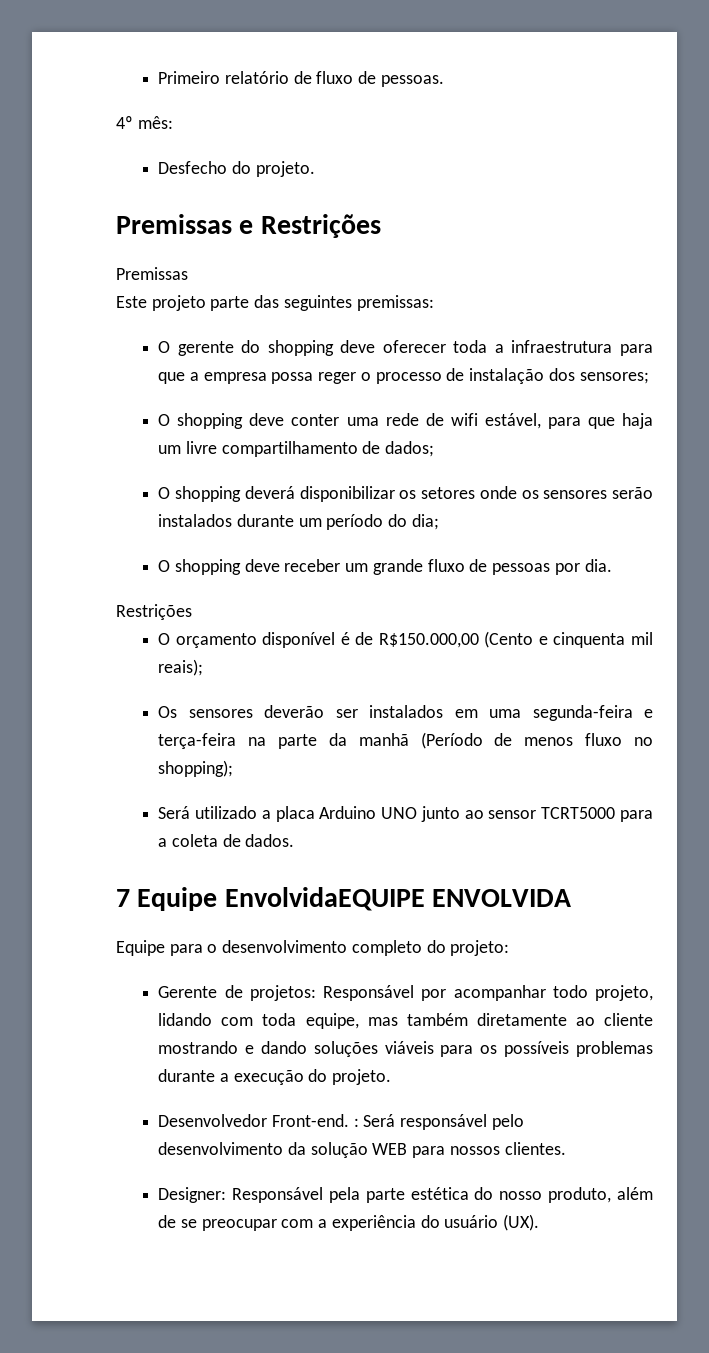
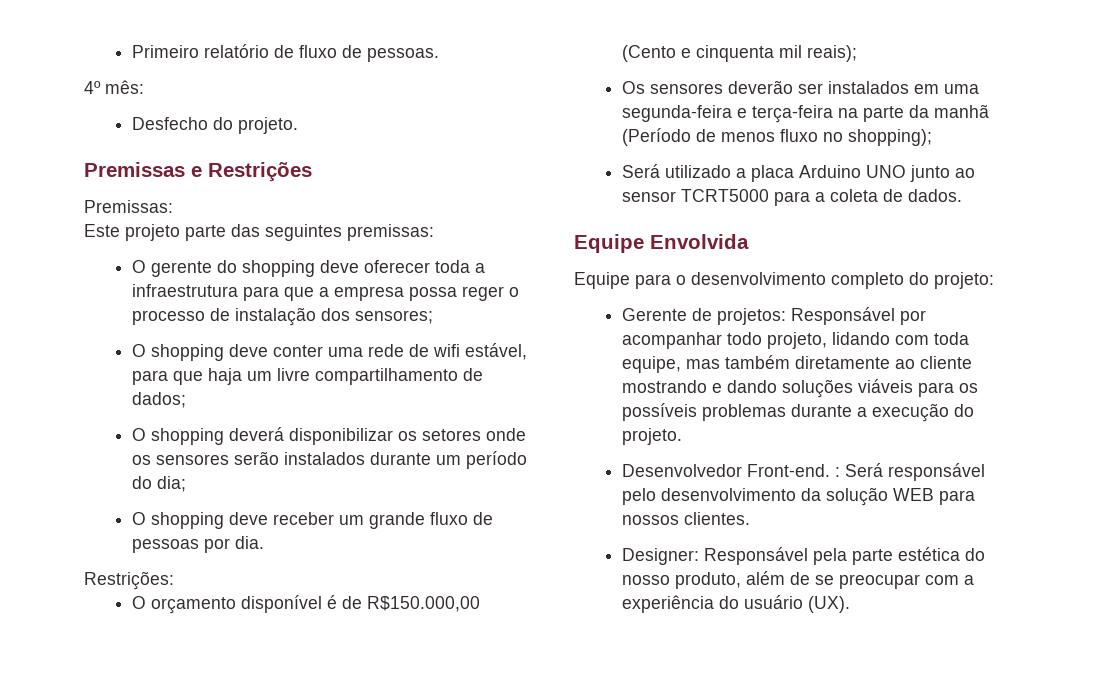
[116,267,188,280] Premissas -> [84,200,173,213] Premissas:
[116,604,192,620] Restrições -> [84,571,174,590] Restrições:
[116,887,572,911] 7 Equipe EnvolvidaEQUIPE ENVOLVIDA -> [574,234,749,253] Equipe Envolvida

